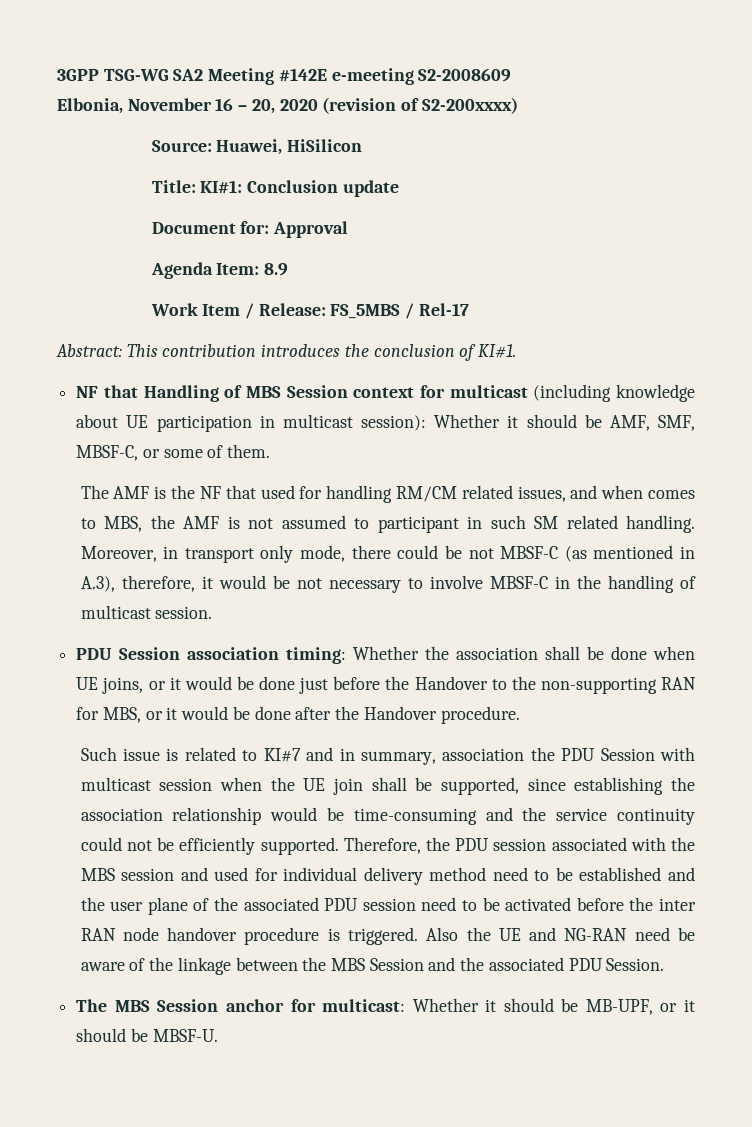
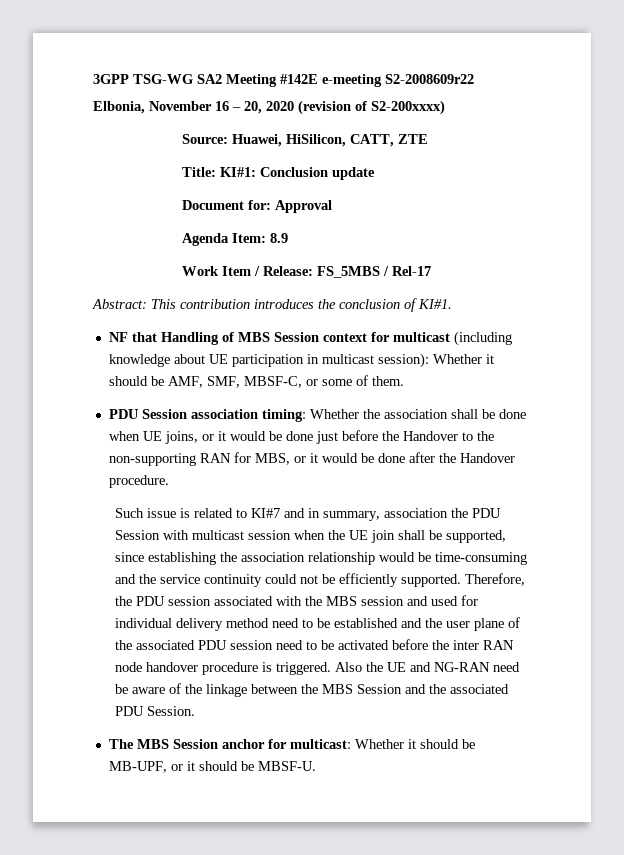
[418,68,512,82] S2-2008609 -> [385,74,474,84] S2-2008609r22
[287,139,363,152] HiSilicon -> [286,134,429,147] HiSilicon, CATT, ZTE
[80,485,695,503] [80,515,696,533] [80,545,695,563] [80,575,696,593] [80,605,213,619] // The AMF is the NF that used for handling RM/CM related issues, and when comes to MBS, the AMF is not assumed to participant in such SM related handling. Moreover, in transport only mode, there could be not MBSF-C (as mentioned in A.3), therefore, it would be not necessary to involve MBSF-C in the handling of multicast session. -> (404, 381) none

